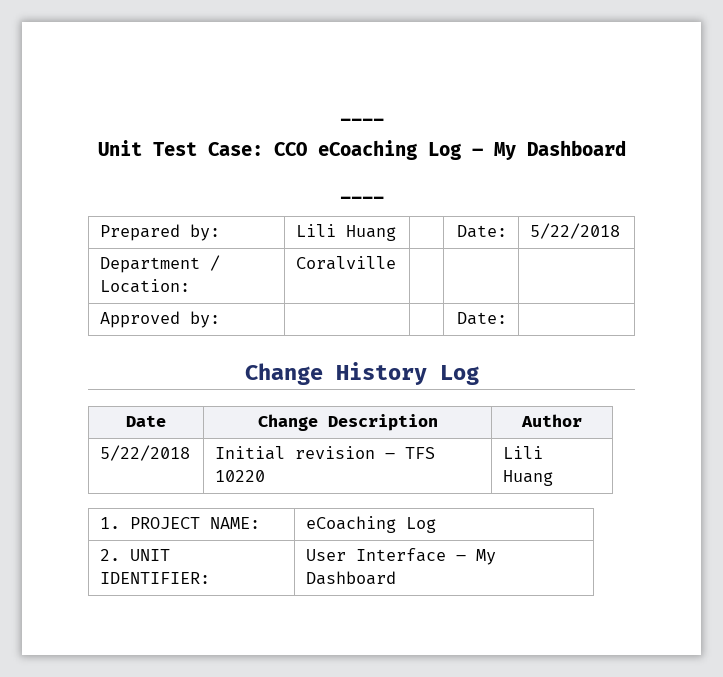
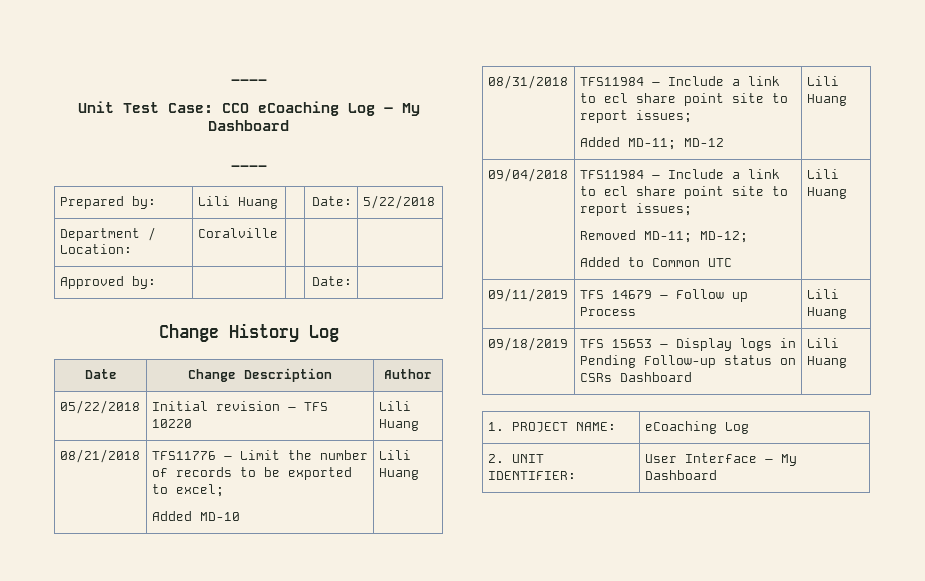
[100,445,191,461] 5/22/2018 -> [59,400,140,414] 05/22/2018
(554, 478) none -> [59,449,140,463] [151,450,368,460] [151,467,352,480] [151,484,224,497] [151,511,240,521] [378,450,411,460] [378,468,419,480] [487,75,568,89] [579,76,780,86] [579,93,788,106] [579,110,692,123] [579,137,724,150] [806,76,839,86] [806,94,847,106] [487,168,568,182] [579,169,780,179] [579,186,788,199] [579,203,692,216] [579,230,748,243] [579,257,732,267] [806,169,839,179] [806,187,847,199] [487,288,568,302] [579,289,748,302] [579,307,636,316] [806,289,839,299] [806,307,847,319] [487,337,568,351] [579,338,796,351] [579,355,796,368] [579,372,692,382] [806,338,839,348] [806,356,847,368] // 08/21/2018 | TFS11776 – Limit the number of records to be exported to excel; // Added MD-10 | Lili Huang // 08/31/2018 | TFS11984 – Include a link to ecl share point site to report issues; // Added MD-11; MD-12 | Lili Huang // 09/04/2018 | TFS11984 – Include a link to ecl share point site to report issues; // Removed MD-11; MD-12; // Added to Common UTC | Lili Huang // 09/11/2019 | TFS 14679 – Follow up Process | Lili Huang // 09/18/2019 | TFS 15653 – Display logs in Pending Follow-up status on CSRs Dashboard | Lili Huang

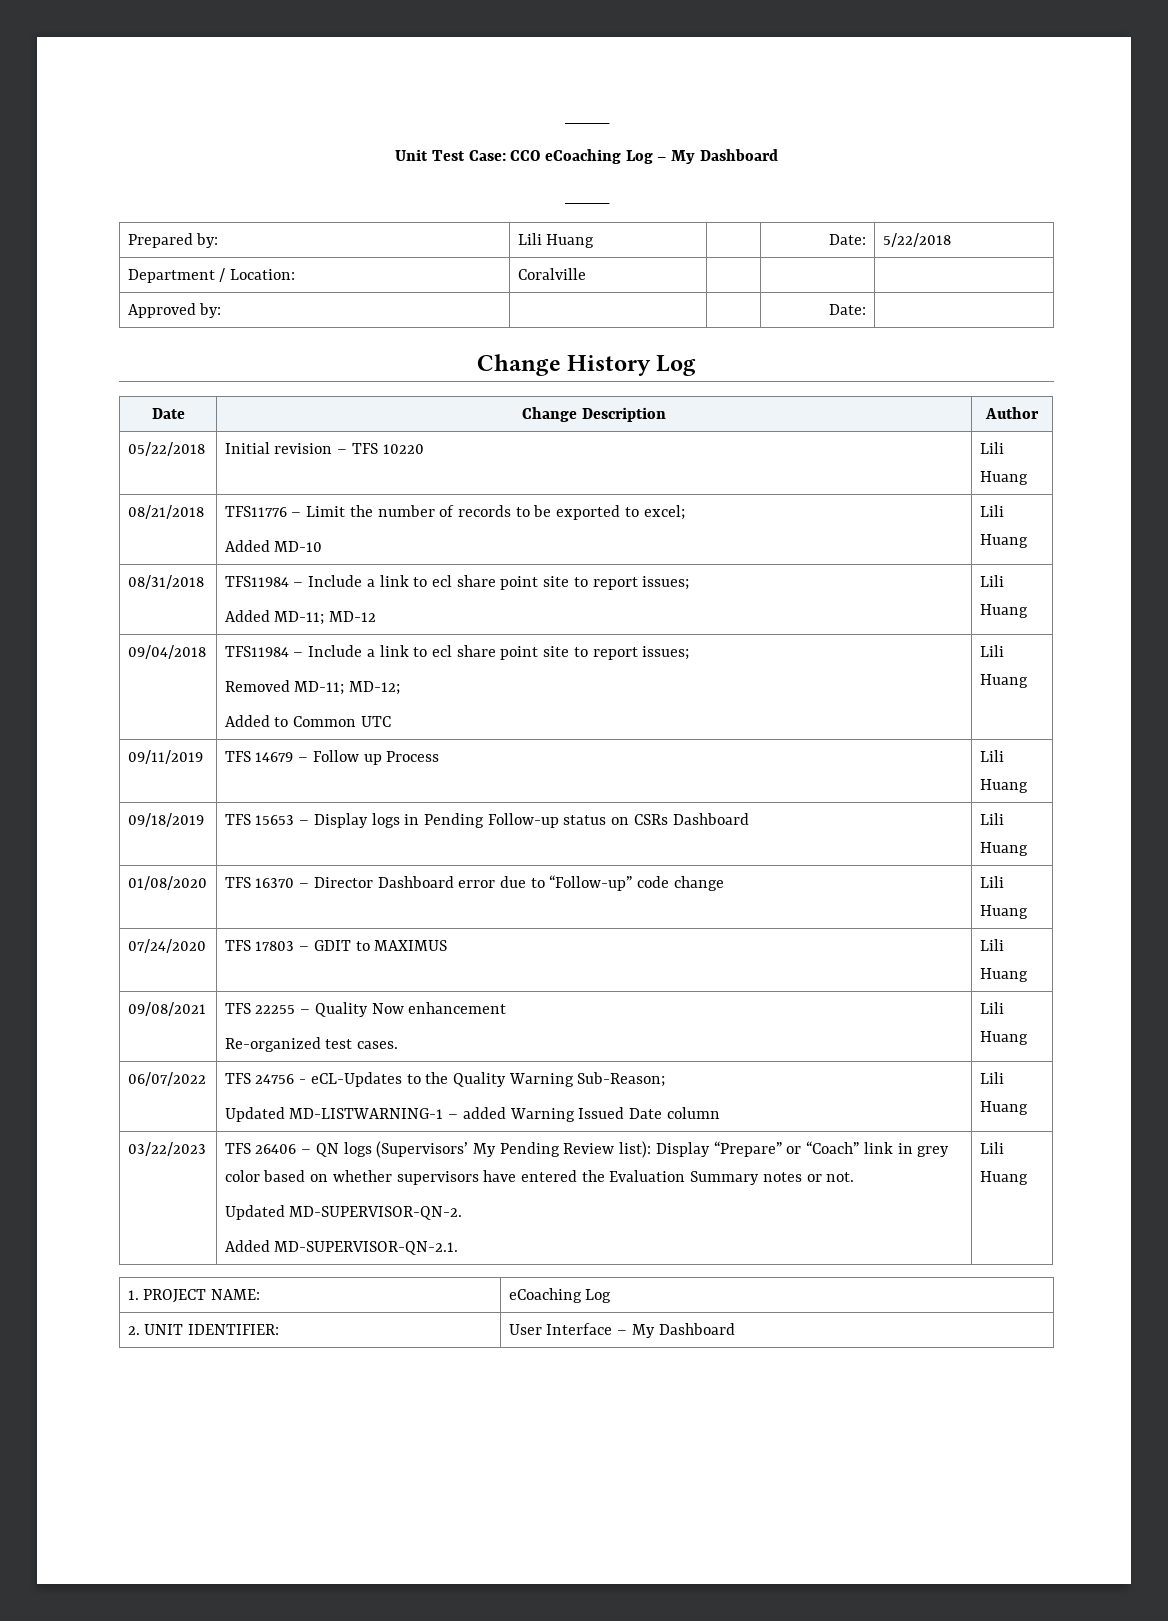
(847, 362) none -> [127,876,207,890] [224,875,724,891] [979,876,1004,888] [979,905,1028,919] [127,939,206,953] [224,940,448,951] [979,939,1004,951] [979,968,1028,982] [127,1002,206,1016] [224,1002,507,1017] [224,1037,399,1052] [979,1002,1004,1014] [979,1031,1028,1045] [127,1072,206,1086] [224,1072,666,1087] [224,1107,720,1122] [979,1072,1004,1084] [979,1101,1028,1115] [127,1142,206,1156] [224,1141,950,1158] [224,1170,855,1185] [224,1205,463,1220] [224,1240,459,1255] [979,1142,1004,1154] [979,1171,1028,1185] // 01/08/2020 | TFS 16370 – Director Dashboard error due to “Follow-up” code change | Lili Huang // 07/24/2020 | TFS 17803 – GDIT to MAXIMUS | Lili Huang // 09/08/2021 | TFS 22255 – Quality Now enhancement // Re-organized test cases. | Lili Huang // 06/07/2022 | TFS 24756 - eCL-Updates to the Quality Warning Sub-Reason; // Updated MD-LISTWARNING-1 – added Warning Issued Date column | Lili Huang // 03/22/2023 | TFS 26406 – QN logs (Supervisors’ My Pending Review list): Display “Prepare” or “Coach” link in grey color based on whether supervisors have entered the Evaluation Summary notes or not. // Updated MD-SUPERVISOR-QN-2. // Added MD-SUPERVISOR-QN-2.1. | Lili Huang

